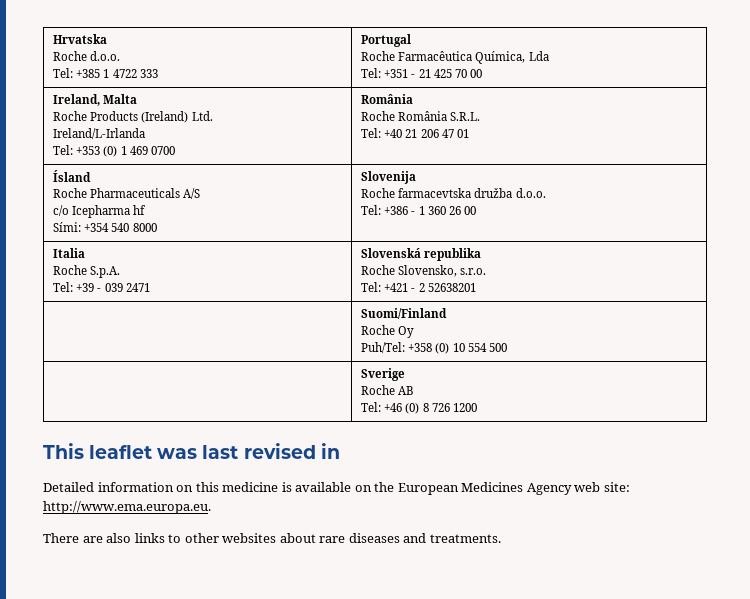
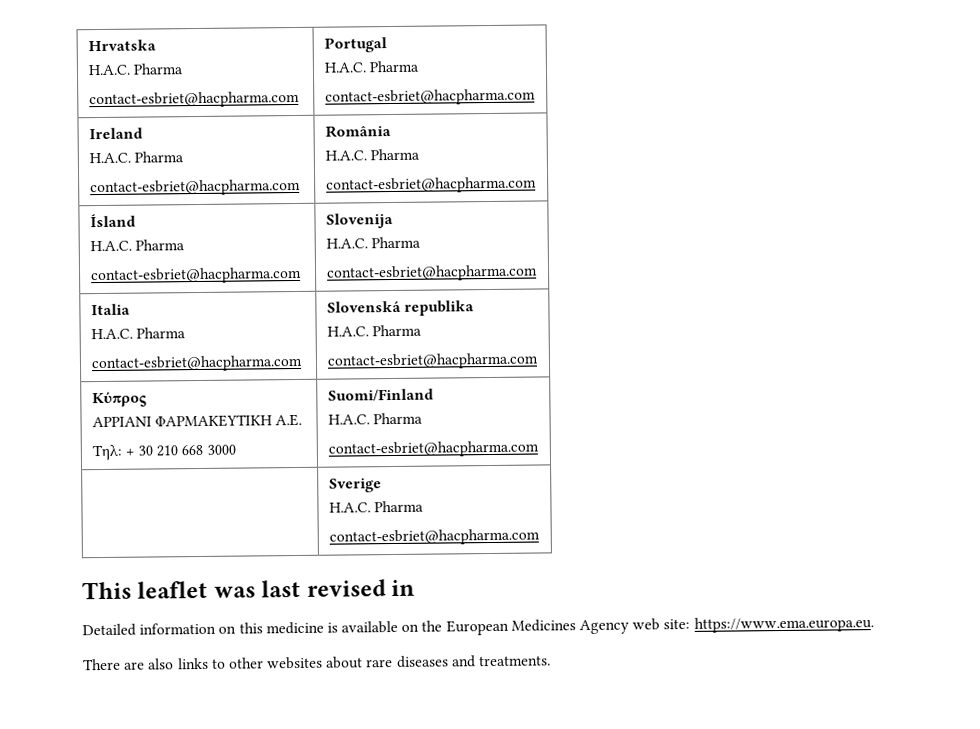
[53,51,121,61] [53,68,158,78] [361,34,412,47] [361,51,549,64] [361,68,482,78] [53,94,138,106] [53,111,213,123] [53,128,146,139] [53,145,175,157] [361,94,414,104] [361,111,481,121] [361,128,469,138] [53,170,92,182] [53,188,201,199] [53,205,147,218] [53,222,157,232] [361,171,417,184] [361,188,546,198] [361,205,476,215] [53,248,86,258] [53,265,121,278] [53,282,150,292] [361,248,482,261] [361,265,487,277] [361,282,476,292] [361,308,448,319] [361,325,415,338] [361,342,507,354] [361,368,406,381] [361,385,415,395] [361,402,477,414] Roche d.o.o. // Tel: +385 1 4722 333 | Portugal // Roche Farmacêutica Química, Lda // Tel: +351 - 21 425 70 00 // Ireland, Malta // Roche Products (Ireland) Ltd. // Ireland/L-Irlanda // Tel: +353 (0) 1 469 0700 | România // Roche România S.R.L. // Tel: +40 21 206 47 01 // Ísland // Roche Pharmaceuticals A/S // c/o Icepharma hf // Sími: +354 540 8000 | Slovenija // Roche farmacevtska družba d.o.o. // Tel: +386 - 1 360 26 00 // Italia // Roche S.p.A. // Tel: +39 - 039 2471 | Slovenská republika // Roche Slovensko, s.r.o. // Tel: +421 - 2 52638201 // | Suomi/Finland // Roche Oy // Puh/Tel: +358 (0) 10 554 500 // | Sverige // Roche AB // Tel: +46 (0) 8 726 1200 -> [87,63,183,76] [88,90,300,109] [323,37,387,53] [323,60,419,73] [324,88,536,106] [88,127,143,140] [88,151,184,164] [89,178,301,197] [324,125,391,138] [324,148,420,161] [325,176,537,194] [89,213,136,228] [89,239,185,252] [89,266,302,285] [325,212,393,229] [325,236,421,249] [325,264,538,282] [90,303,130,316] [90,327,186,340] [90,354,303,373] [326,300,474,316] [326,324,422,337] [326,352,539,370] [91,391,147,408] [91,413,302,428] [91,444,236,461] [327,388,434,402] [327,412,423,425] [327,440,539,458] [328,478,382,493] [328,500,424,513] [328,528,540,546] H.A.C. Pharma // contact-esbriet@hacpharma.com | Portugal // H.A.C. Pharma // contact-esbriet@hacpharma.com // Ireland // H.A.C. Pharma // contact-esbriet@hacpharma.com | România // H.A.C. Pharma // contact-esbriet@hacpharma.com // Ísland // H.A.C. Pharma // contact-esbriet@hacpharma.com | Slovenija // H.A.C. Pharma // contact-esbriet@hacpharma.com // Italia // H.A.C. Pharma // contact-esbriet@hacpharma.com | Slovenská republika // H.A.C. Pharma // contact-esbriet@hacpharma.com // Kύπρος // ΑΡΡΙΑΝΙ ΦΑΡΜΑΚΕΥΤΙΚΗ Α.Ε. // Τηλ: + 30 210 668 3000 | Suomi/Finland // H.A.C. Pharma // contact-esbriet@hacpharma.com // | Sverige // H.A.C. Pharma // contact-esbriet@hacpharma.com
[43,501,211,514] http://www.ema.europa.eu. -> [693,616,874,633] https://www.ema.europa.eu.

